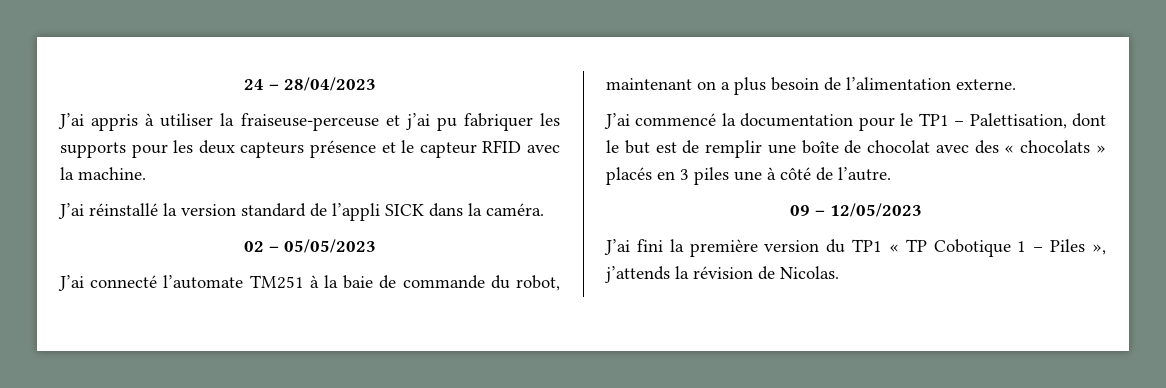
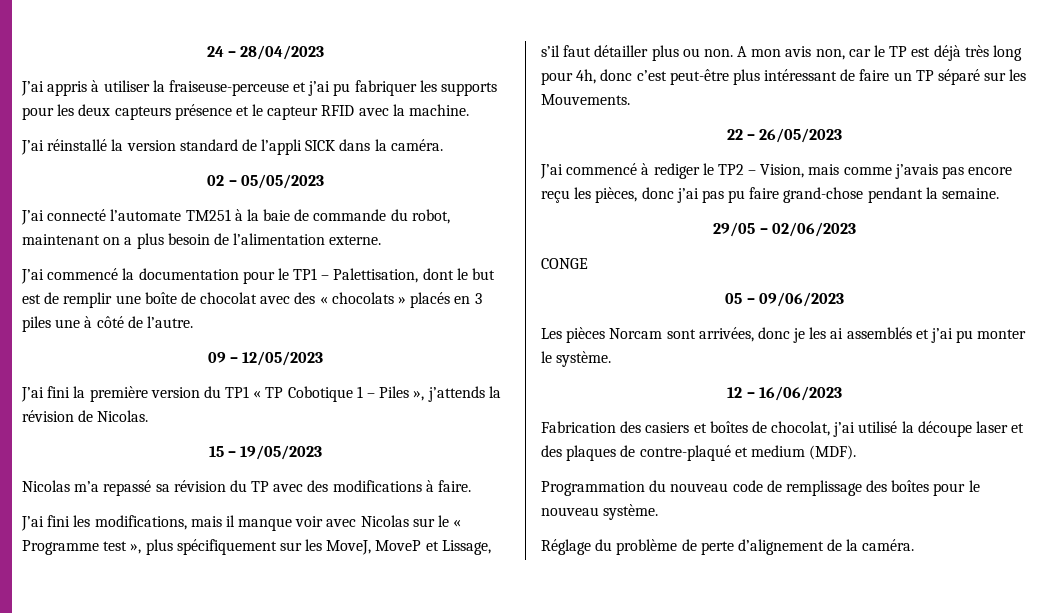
(839, 272) none -> [208,445,323,460] [22,480,472,496] [21,515,462,531] [22,539,491,555] [541,45,1022,61] [541,69,1027,85] [541,94,630,105] [726,128,843,143] [540,163,1013,179] [541,187,1000,203] [713,222,856,237] [541,258,588,269] [725,292,844,307] [541,327,1027,343] [541,351,612,367] [727,386,842,401] [541,421,1025,437] [541,445,857,461] [541,480,980,496] [541,504,659,520] [541,539,915,555] // 15 – 19/05/2023 // Nicolas m’a repassé sa révision du TP avec des modifications à faire. // J’ai fini les modifications, mais il manque voir avec Nicolas sur le « Programme test », plus spécifiquement sur les MoveJ, MoveP et Lissage, s’il faut détailler plus ou non. A mon avis non, car le TP est déjà très long pour 4h, donc c’est peut-être plus intéressant de faire un TP séparé sur les Mouvements. // 22 – 26/05/2023 // J’ai commencé à rediger le TP2 – Vision, mais comme j’avais pas encore reçu les pièces, donc j’ai pas pu faire grand-chose pendant la semaine. // 29/05 – 02/06/2023 // CONGE // 05 – 09/06/2023 // Les pièces Norcam sont arrivées, donc je les ai assemblés et j’ai pu monter le système. // 12 – 16/06/2023 // Fabrication des casiers et boîtes de chocolat, j’ai utilisé la découpe laser et des plaques de contre-plaqué et medium (MDF). // Programmation du nouveau code de remplissage des boîtes pour le nouveau système. // Réglage du problème de perte d’alignement de la caméra.

